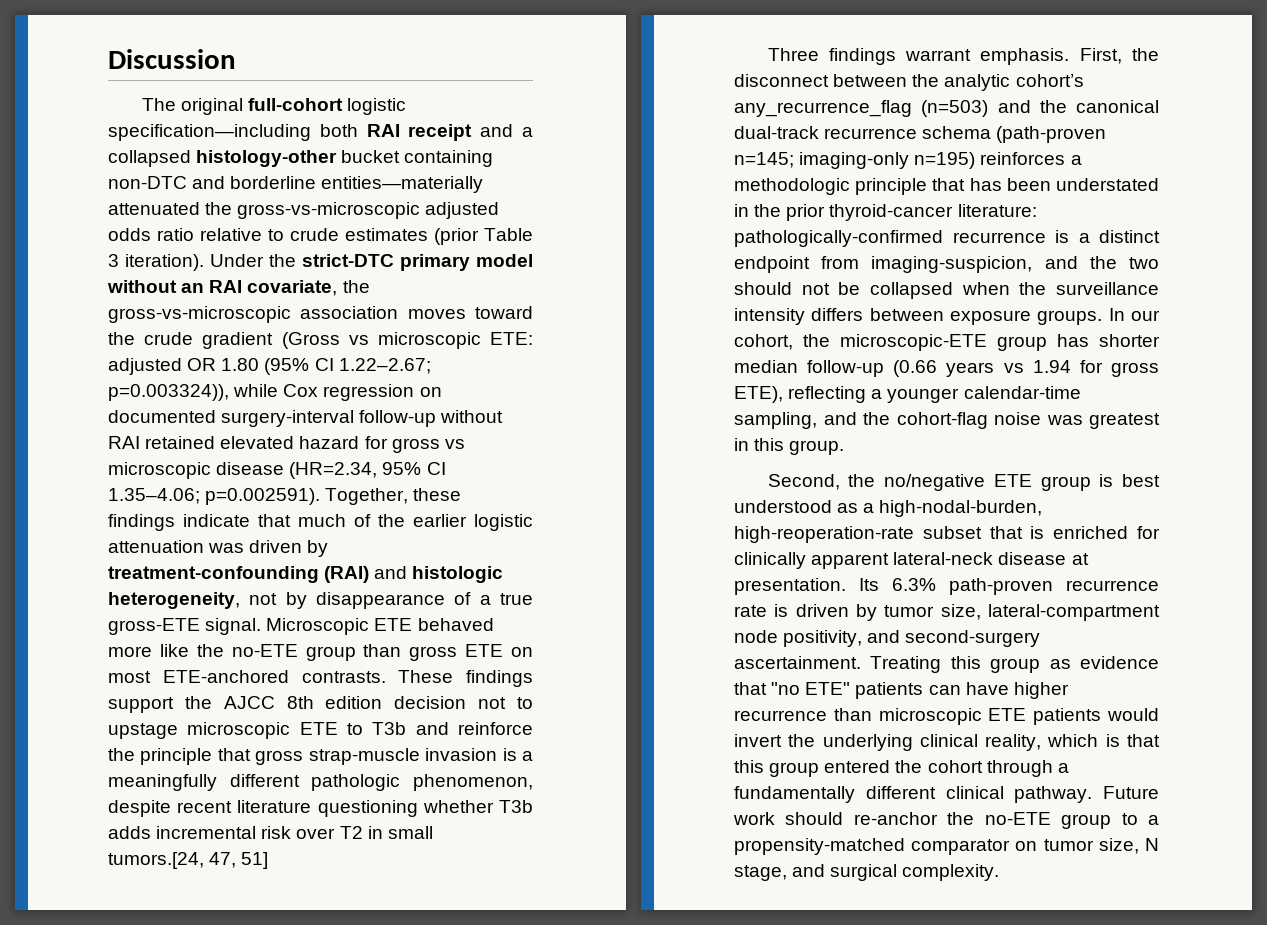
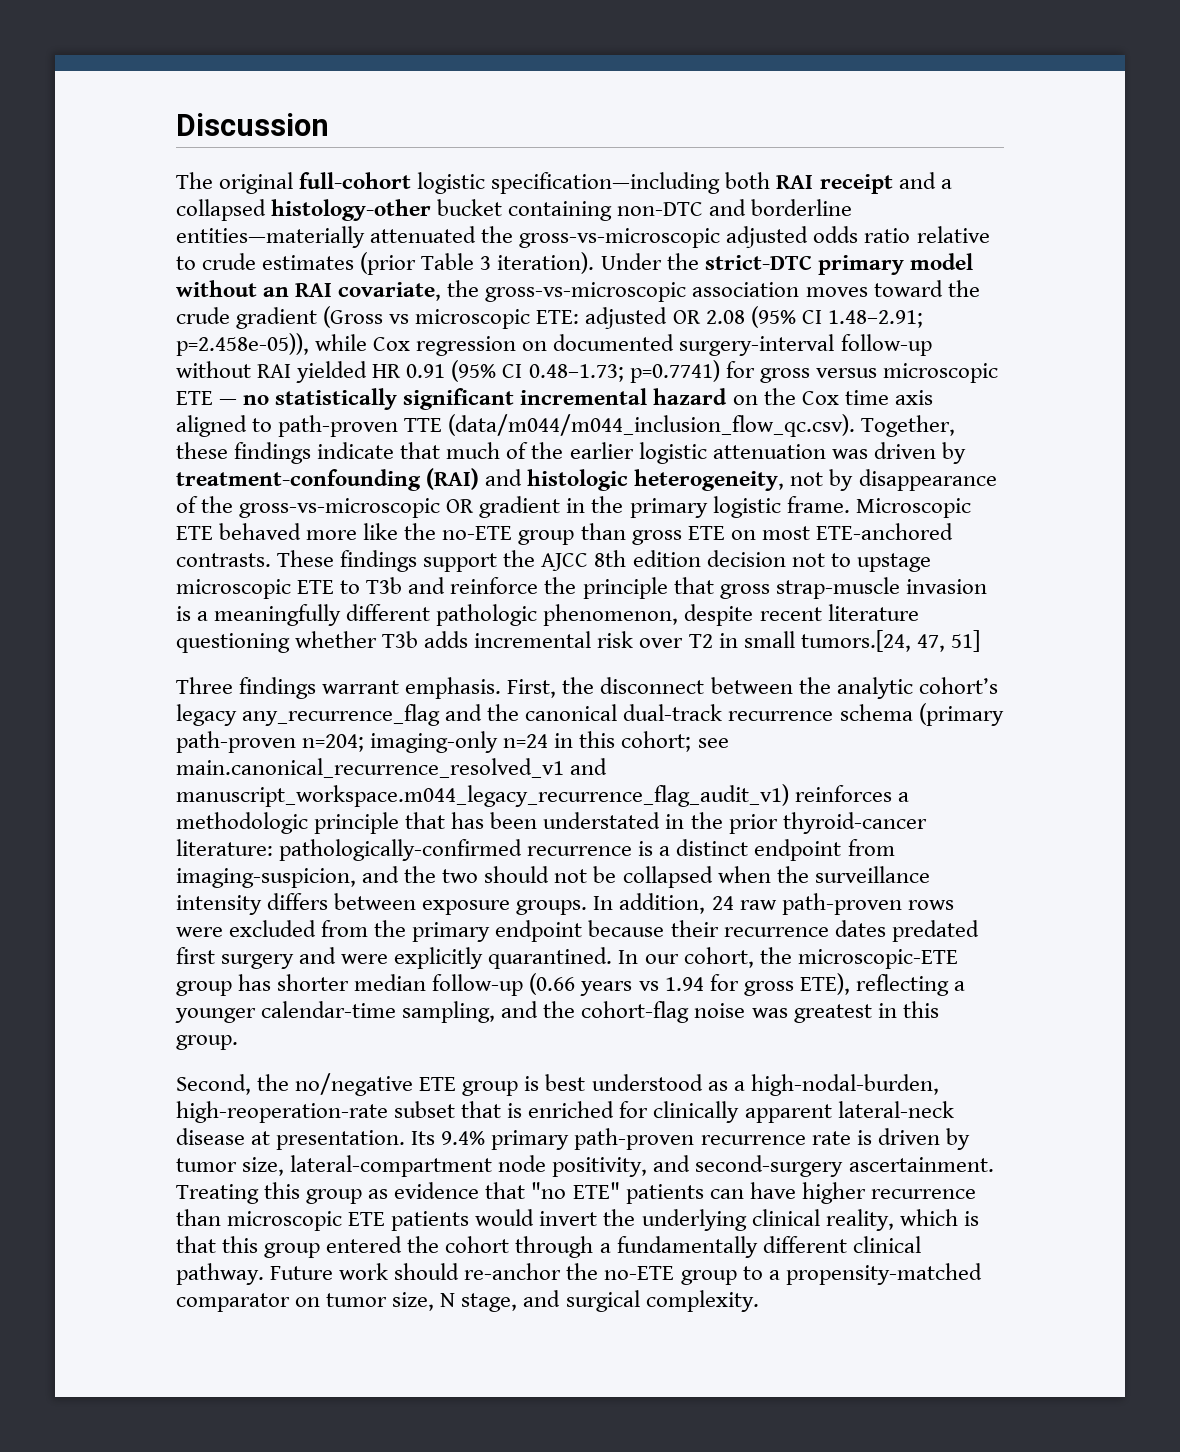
[221,358,431,375] [108,384,229,401] 1.80 (95% CI 1.22–2.67; p=0.003324)), -> [705,306,923,328] [176,333,309,356] 2.08 (95% CI 1.48–2.91; p=2.458e-05)),
[145,436,465,453] [108,462,446,479] [108,488,321,505] retained elevated hazard for gross vs microscopic disease (HR=2.34, 95% CI 1.35–4.06; p=0.002591). -> [296,360,998,383] [176,388,933,410] [176,414,856,437] yielded HR 0.91 (95% CI 0.48–1.73; p=0.7741) for gross versus microscopic ETE — no statistically significant incremental hazard on the Cox time axis aligned to path-proven TTE (data/m044/m044_inclusion_flow_qc.csv).
[479,593,533,605] [108,618,262,635] a true gross-ETE signal. -> [201,496,850,518] the gross-vs-microscopic OR gradient in the primary logistic frame.
[734,100,989,117] any_recurrence_flag (n=503) -> [176,704,441,726] legacy any_recurrence_flag
[996,126,1107,143] [734,152,976,169] (path-proven n=145; imaging-only n=195) -> [918,703,1004,726] [176,731,729,753] [176,758,608,778] [176,784,789,807] (primary path-proven n=204; imaging-only n=24 in this cohort; see main.canonical_recurrence_resolved_v1 and manuscript_workspace.m044_legacy_recurrence_flag_audit_v1)
(1125, 314) none -> [619,893,954,915] [176,920,979,942] [176,947,639,969] addition, 24 raw path-proven rows were excluded from the primary endpoint because their recurrence dates predated first surgery and were explicitly quarantined. In
[892,578,936,591] 6.3% -> [441,1130,570,1150] 9.4% primary

